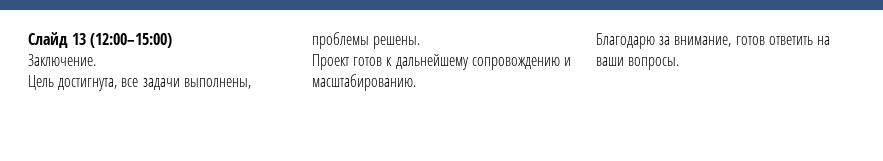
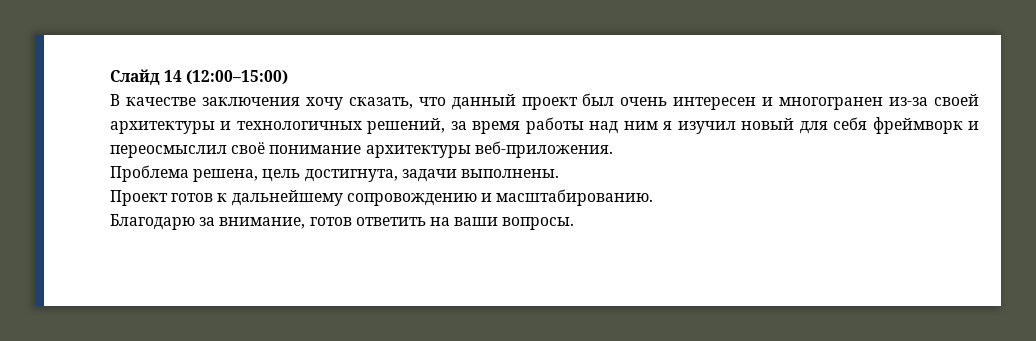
[72,33,87,45] 13 -> [164,70,183,82] 14
[28,54,96,66] [28,75,251,91] [312,32,421,49] Заключение. // Цель достигнута, все задачи выполнены, проблемы решены. -> [110,93,980,110] [110,117,980,134] [110,141,613,158] [110,165,559,182] В качестве заключения хочу сказать, что данный проект был очень интересен и многогранен из-за своей архитектуры и технологичных решений, за время работы над ним я изучил новый для себя фреймворк и переосмыслил своё понимание архитектуры веб-приложения. // Проблема решена, цель достигнута, задачи выполнены.

